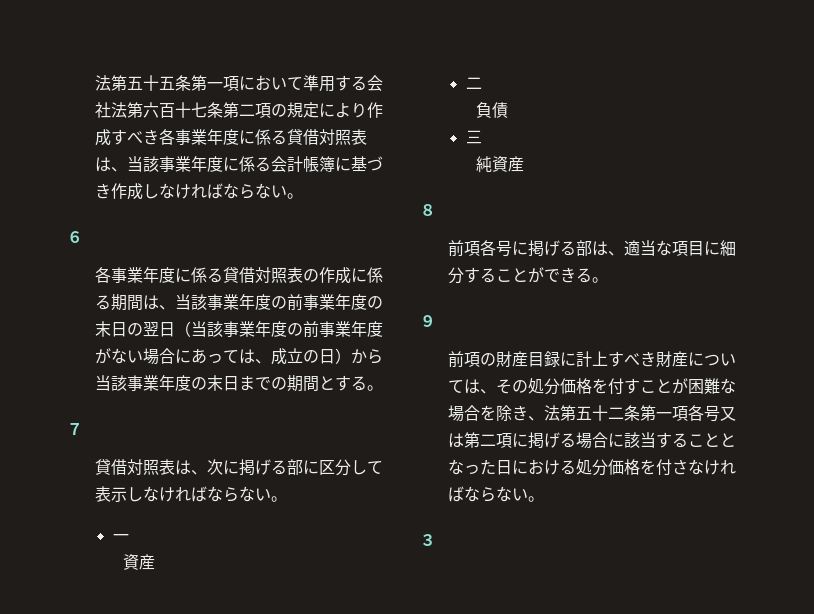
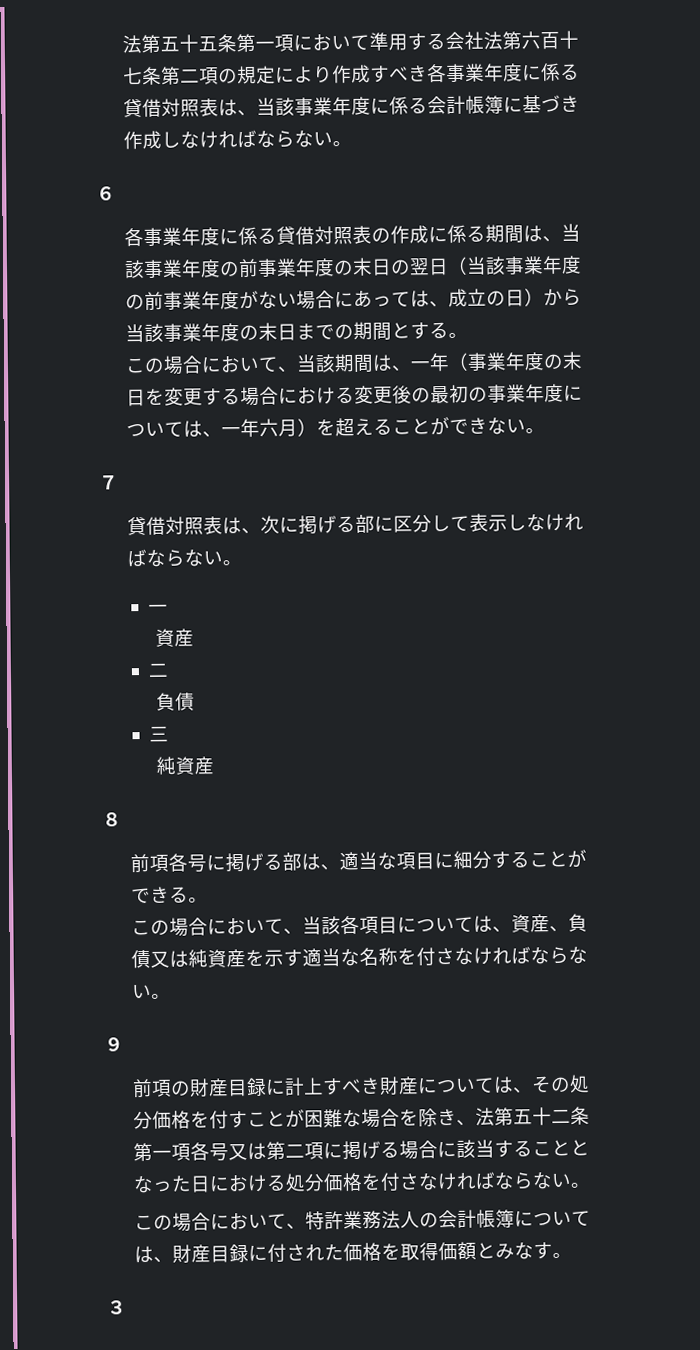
(384, 388) none -> [124,351,583,375] [125,383,583,407] [125,417,545,438] // この場合において、当該期間は、一年（事業年度の末日を変更する場合における変更後の最初の事業年度については、一年六月）を超えることができない。
(609, 280) none -> [130,913,588,937] [130,946,588,969] [131,983,171,999] // この場合において、当該各項目については、資産、負債又は純資産を示す適当な名称を付さなければならない。
(545, 499) none -> [133,1209,591,1232] [133,1241,572,1264] // この場合において、特許業務法人の会計帳簿については、財産目録に付された価格を取得価額とみなす。

